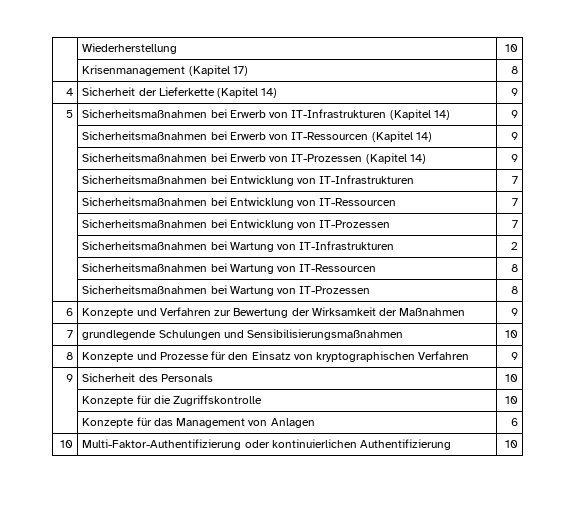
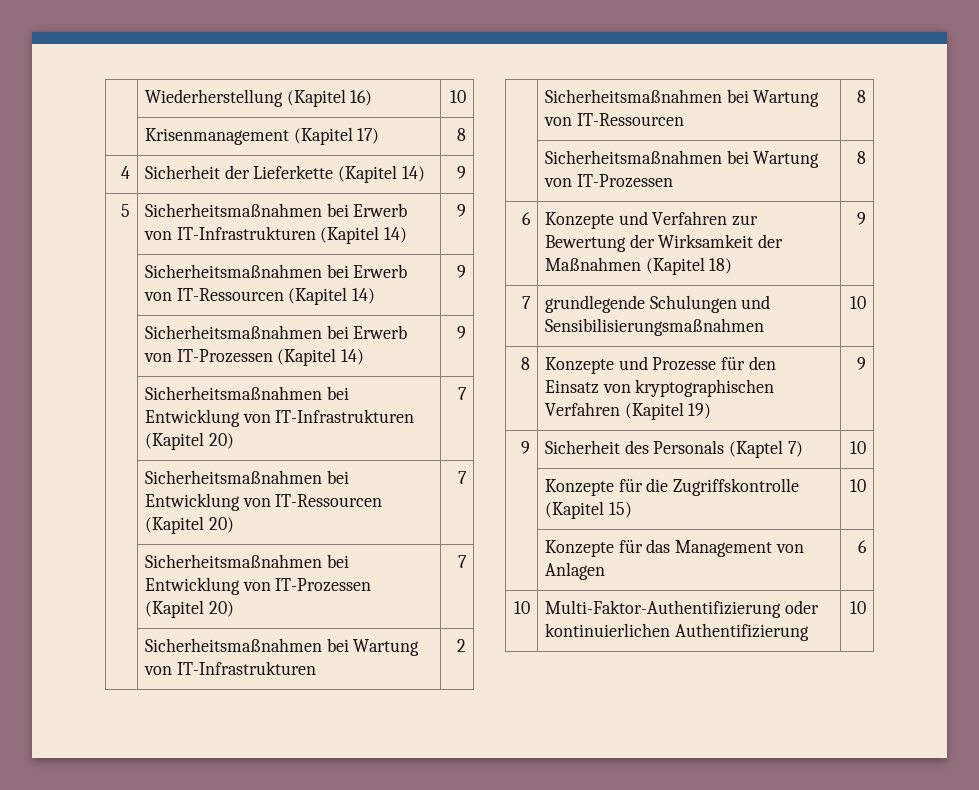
(178, 48) none -> [286,89,373,107] (Kapitel 16)
(415, 179) none -> [144,432,234,450] (Kapitel 20)
(397, 202) none -> [144,516,234,534] (Kapitel 20)
(391, 224) none -> [144,600,234,618] (Kapitel 20)
(466, 312) none -> [645,257,733,275] (Kapitel 18)
(470, 355) none -> [624,402,712,420] (Kapitel 19)
(213, 378) none -> [729,440,803,458] (Kaptel 7)
(263, 400) none -> [544,501,632,519] (Kapitel 15)

